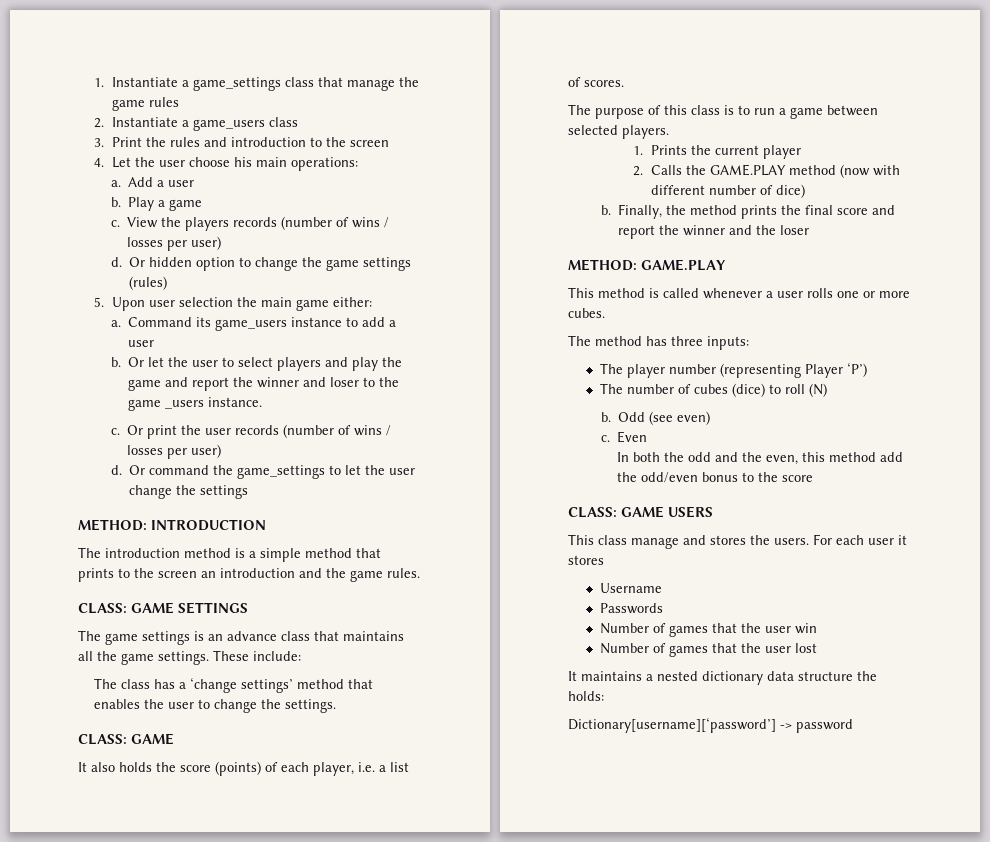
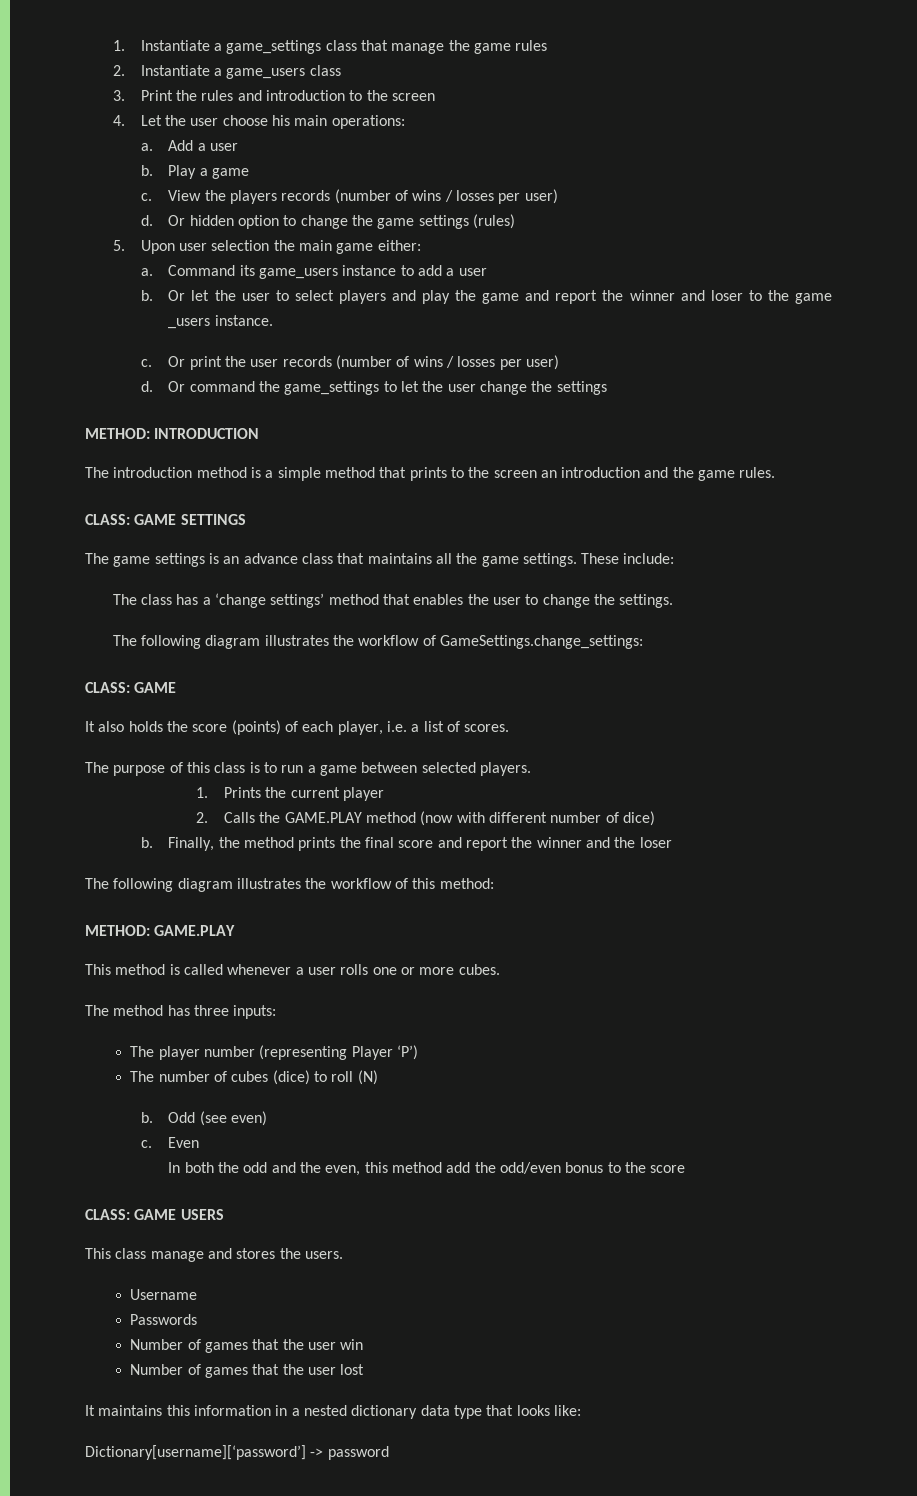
(337, 706) none -> [112,635,644,649] // The following diagram illustrates the workflow of GameSettings.change_settings:
(809, 230) none -> [85,878,494,892] // The following diagram illustrates the workflow of this method:
[813,534,907,545] [568,555,604,565] For each user it stores -> (343, 1255) none
(642, 676) none -> [166,1405,288,1416] this information in
[798,671,877,681] [568,691,604,701] structure the holds: -> [453,1405,581,1419] type that looks like:

